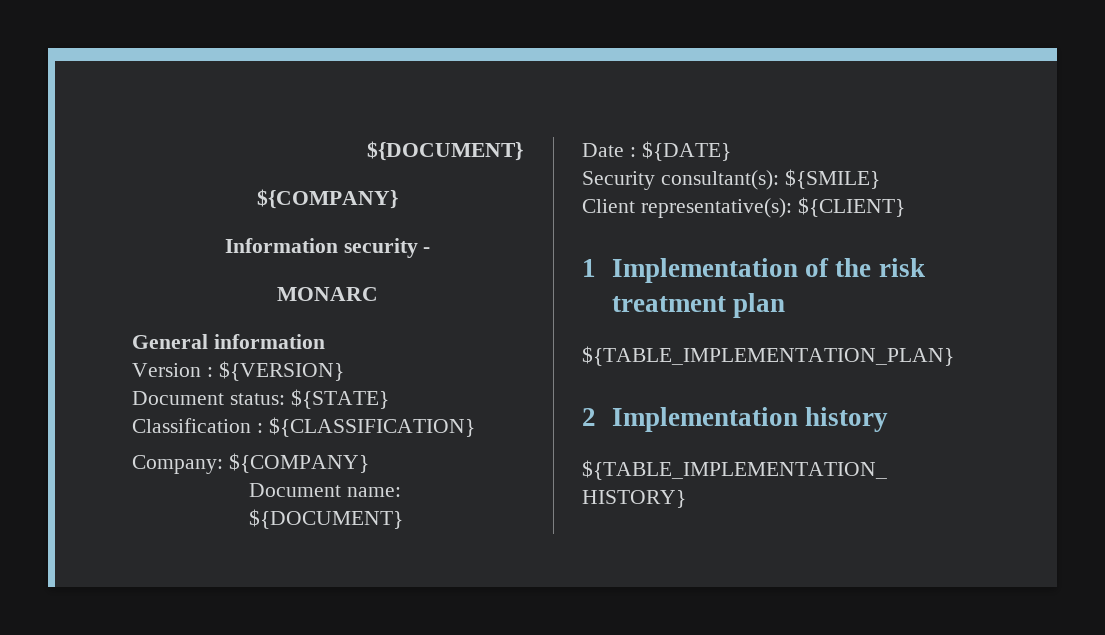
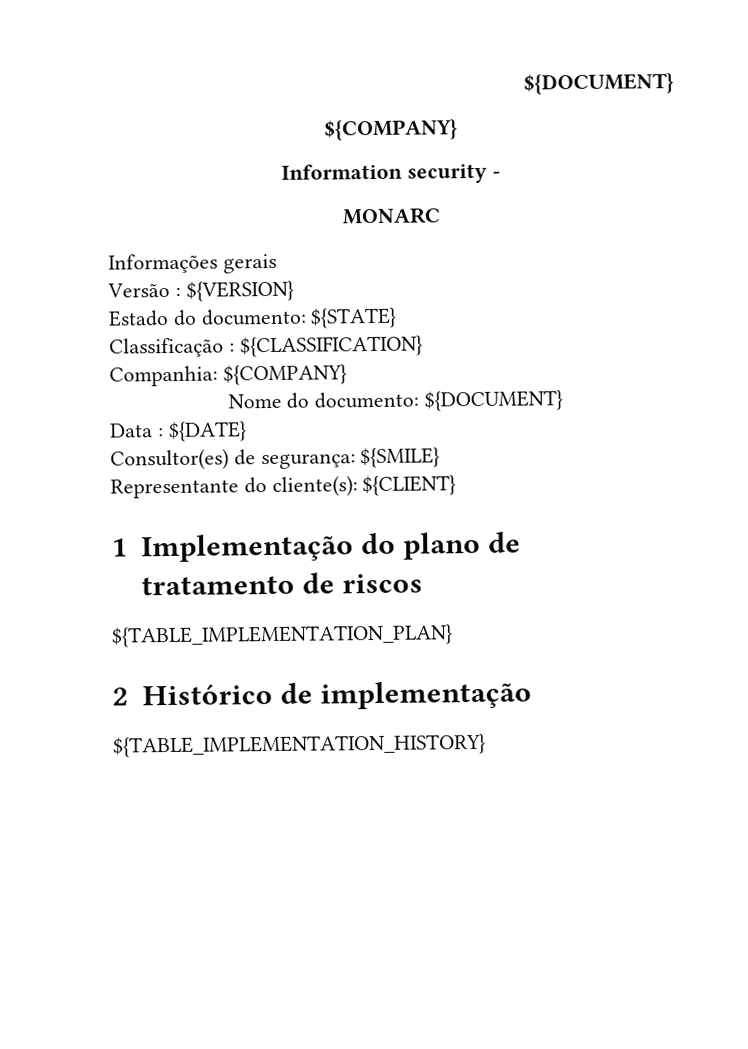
[132,334,325,349] [132,363,201,377] General information // Version -> [108,253,277,274] [107,282,170,298] Informações gerais // Versão
[132,391,285,405] Document status: -> [108,308,307,327] Estado do documento:
[132,418,251,433] Classification -> [109,337,224,358] Classificação
[132,453,369,474] [249,483,402,497] [249,509,404,529] [582,143,624,157] Company: ${COMPANY} // Document name: ${DOCUMENT} // Date -> [109,364,347,387] [227,390,564,412] [110,423,153,438] Companhia: ${COMPANY} // Nome do documento: ${DOCUMENT} // Data
[582,169,880,190] [582,197,905,218] [582,258,925,283] [611,293,786,318] Security consultant(s): ${SMILE} // Client representative(s): ${CLIENT} // 1 Implementation of the risk treatment plan -> [110,447,441,471] [110,475,457,499] [111,531,521,563] [140,572,423,596] Consultor(es) de segurança: ${SMILE} // Representante do cliente(s): ${CLIENT} // 1 Implementação do plano de tratamento de riscos
[611,407,889,432] Implementation history -> [141,680,532,710] Histórico de implementação

